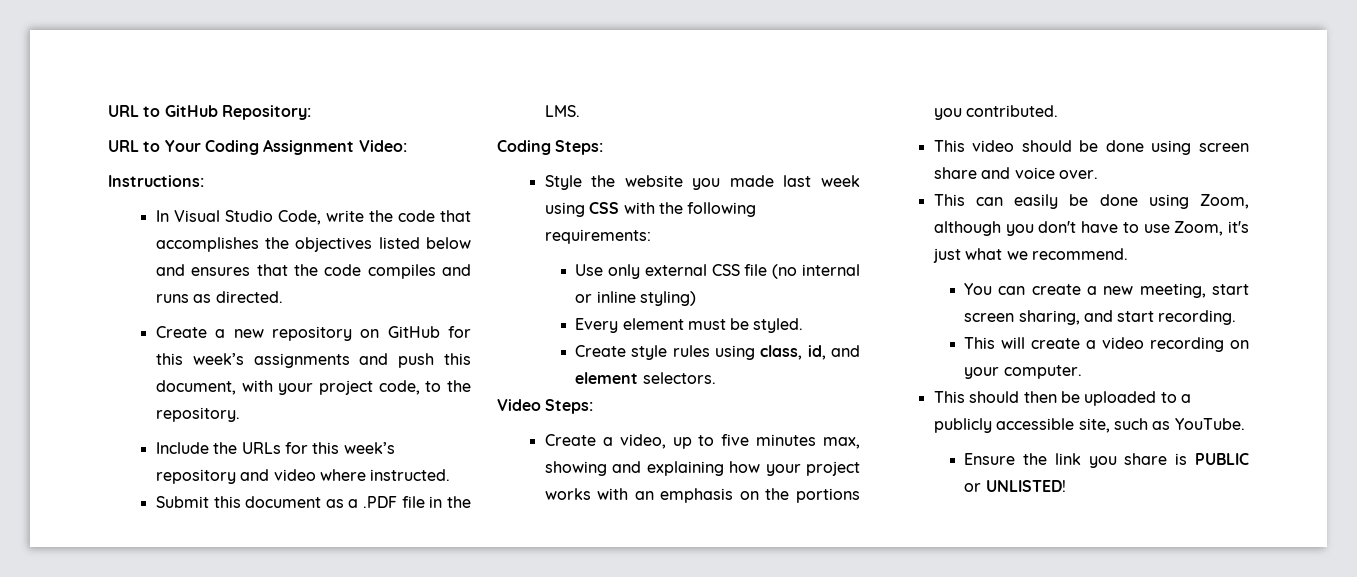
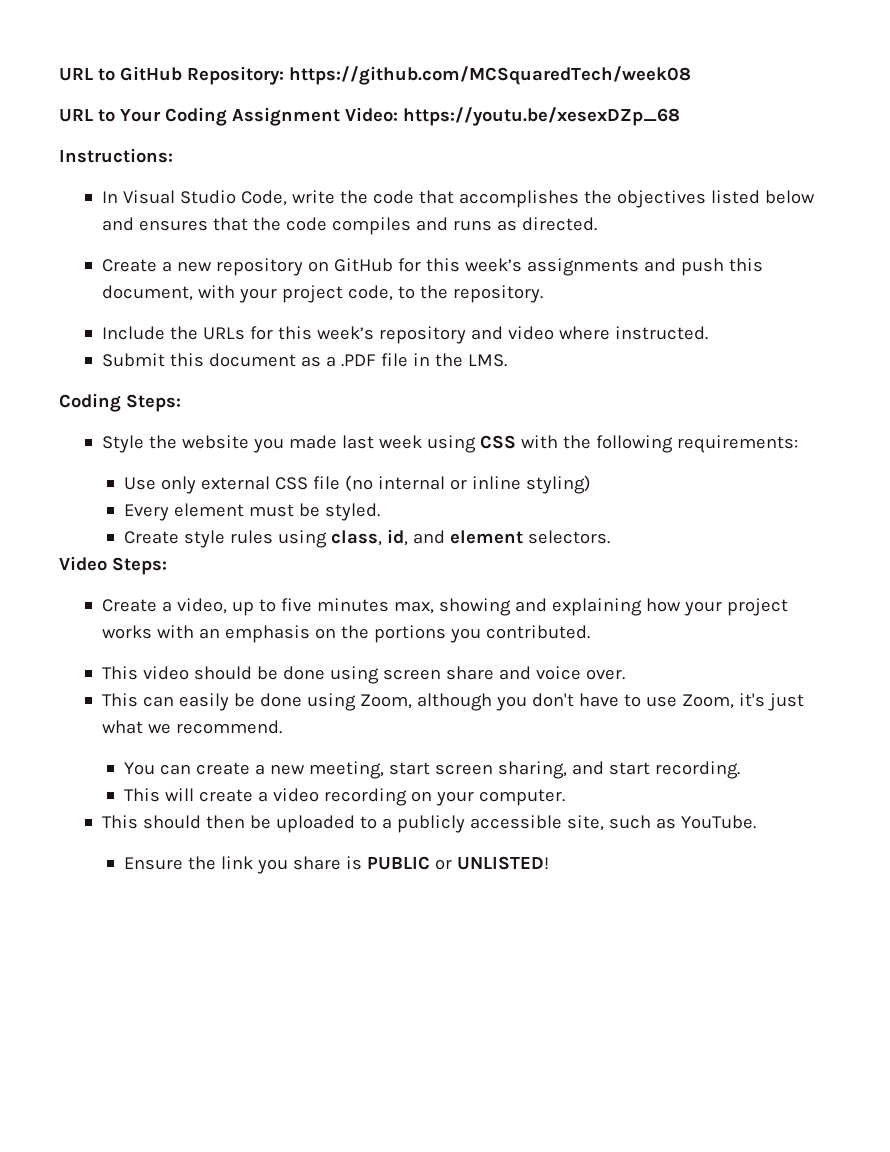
(311, 112) none -> [288,66,691,85] https://github.com/MCSquaredTech/week08
(407, 146) none -> [402,107,680,126] https://youtu.be/xesexDZp_68

